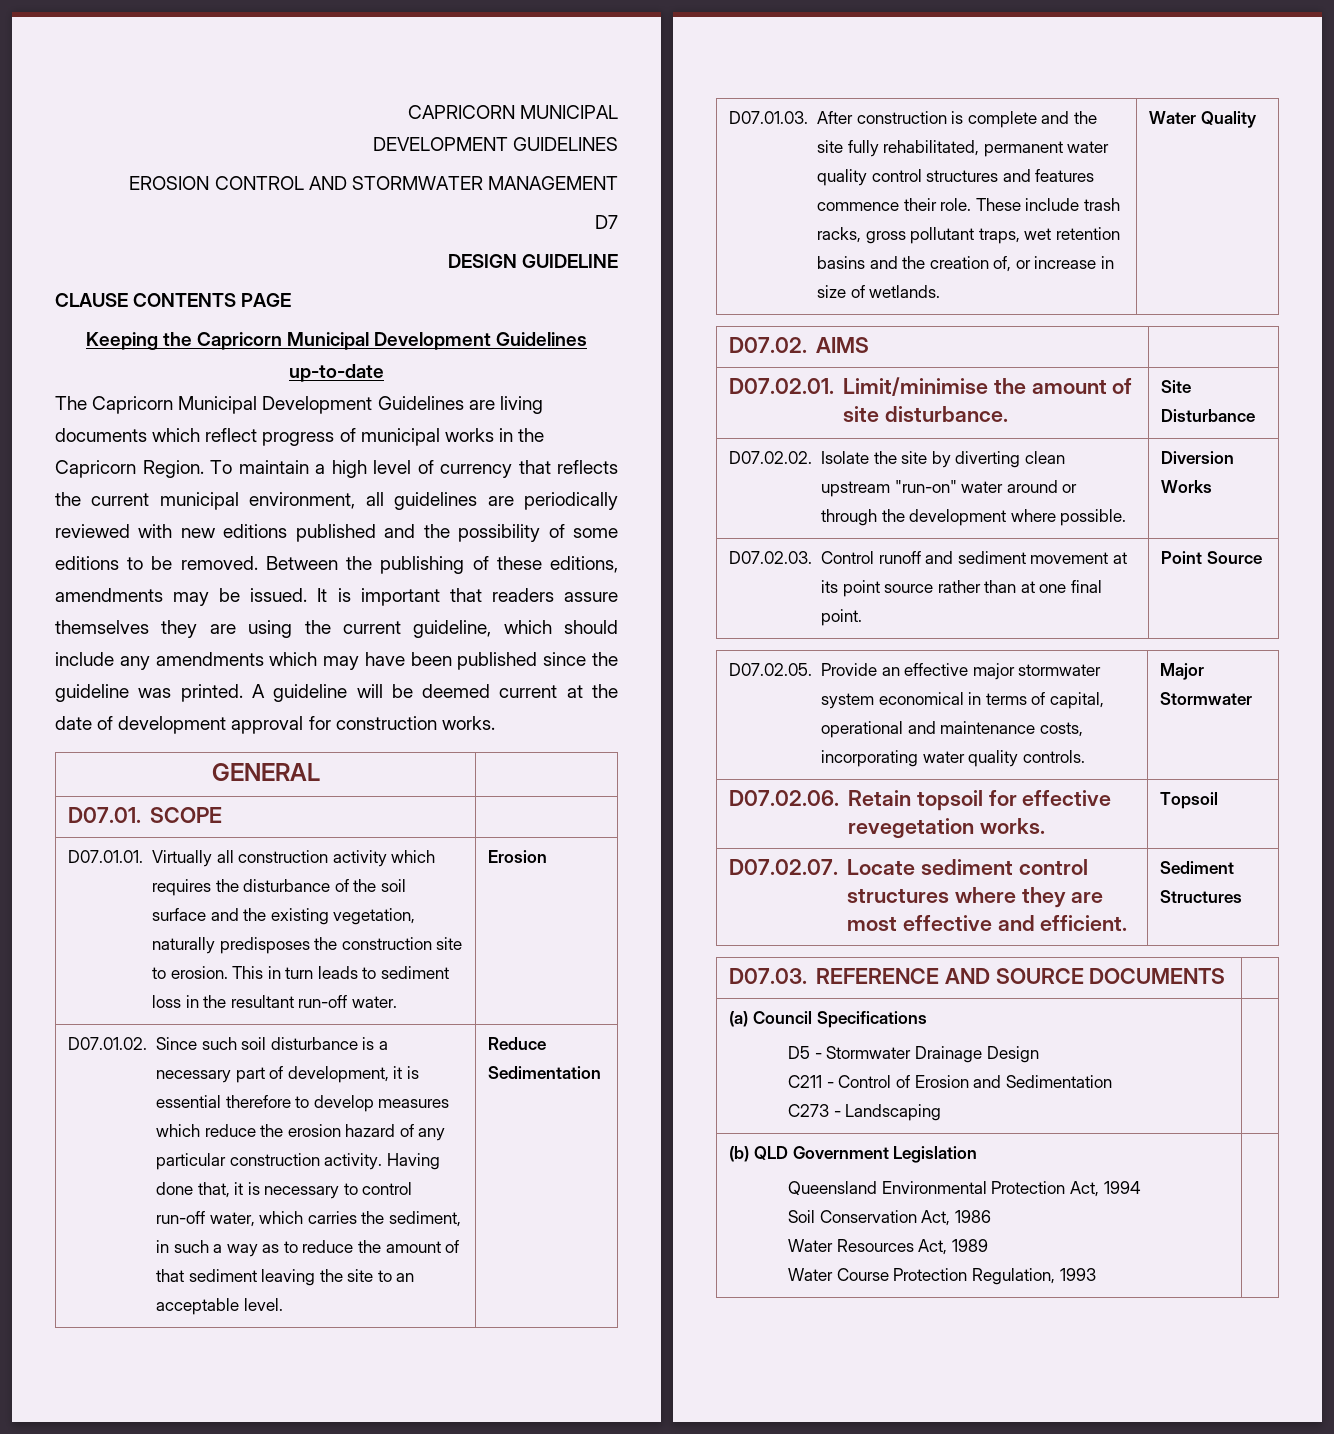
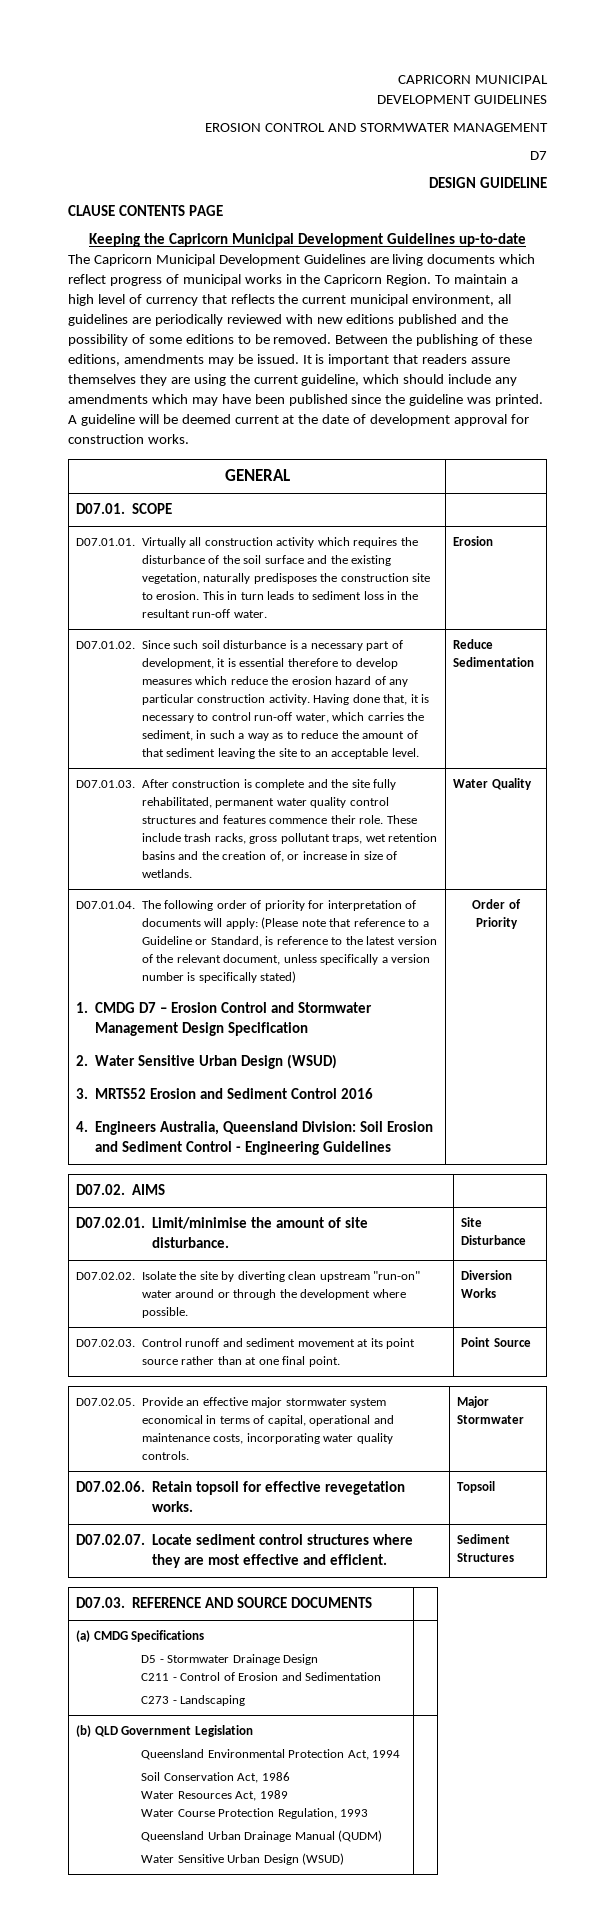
(1258, 119) none -> [76,900,417,911] [141,917,429,929] [141,936,437,947] [141,954,431,965] [141,971,297,983] [76,1002,372,1013] [94,1022,308,1036] [76,1054,337,1069] [76,1088,373,1099] [76,1121,433,1135] [94,1141,391,1155] [472,899,521,909] [475,917,518,929] // D07.01.04. The following order of priority for interpretation of documents will apply: (Please note that reference to a Guideline or Standard, is reference to the latest version of the relevant document, unless specifically a version number is specifically stated) // 1. CMDG D7 – Erosion Control and Stormwater Management Design Specification // 2. Water Sensitive Urban Design (WSUD) // 3. MRTS52 Erosion and Sediment Control 2016 // 4. Engineers Australia, Queensland Division: Soil Erosion and Sediment Control - Engineering Guidelines | Order of Priority
[753,1011,813,1024] Council -> [93,1631,128,1640] CMDG
(1096, 1274) none -> [141,1830,383,1842] [141,1853,345,1865] // Queensland Urban Drainage Manual (QUDM) // Water Sensitive Urban Design (WSUD)

